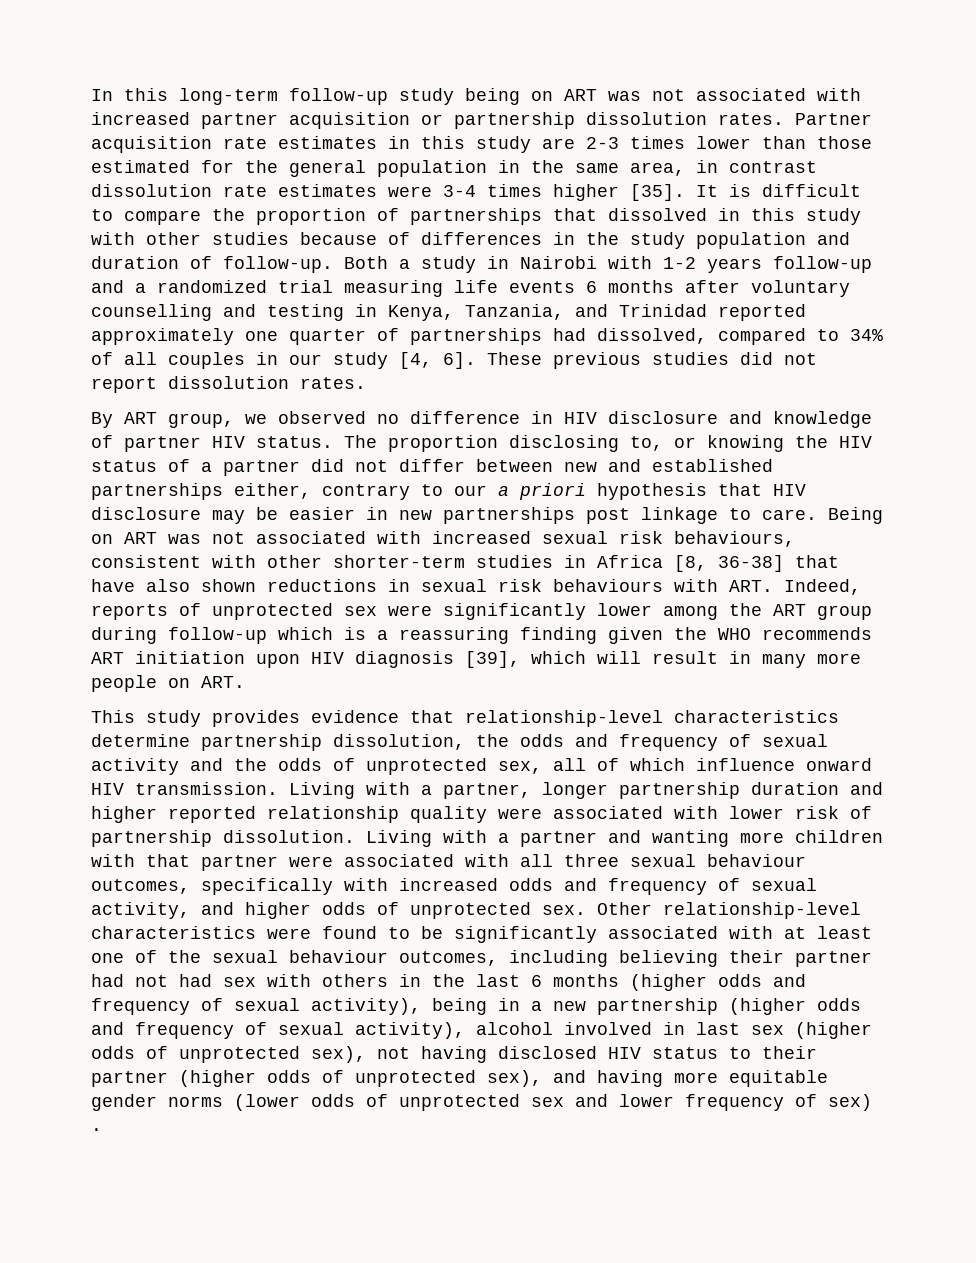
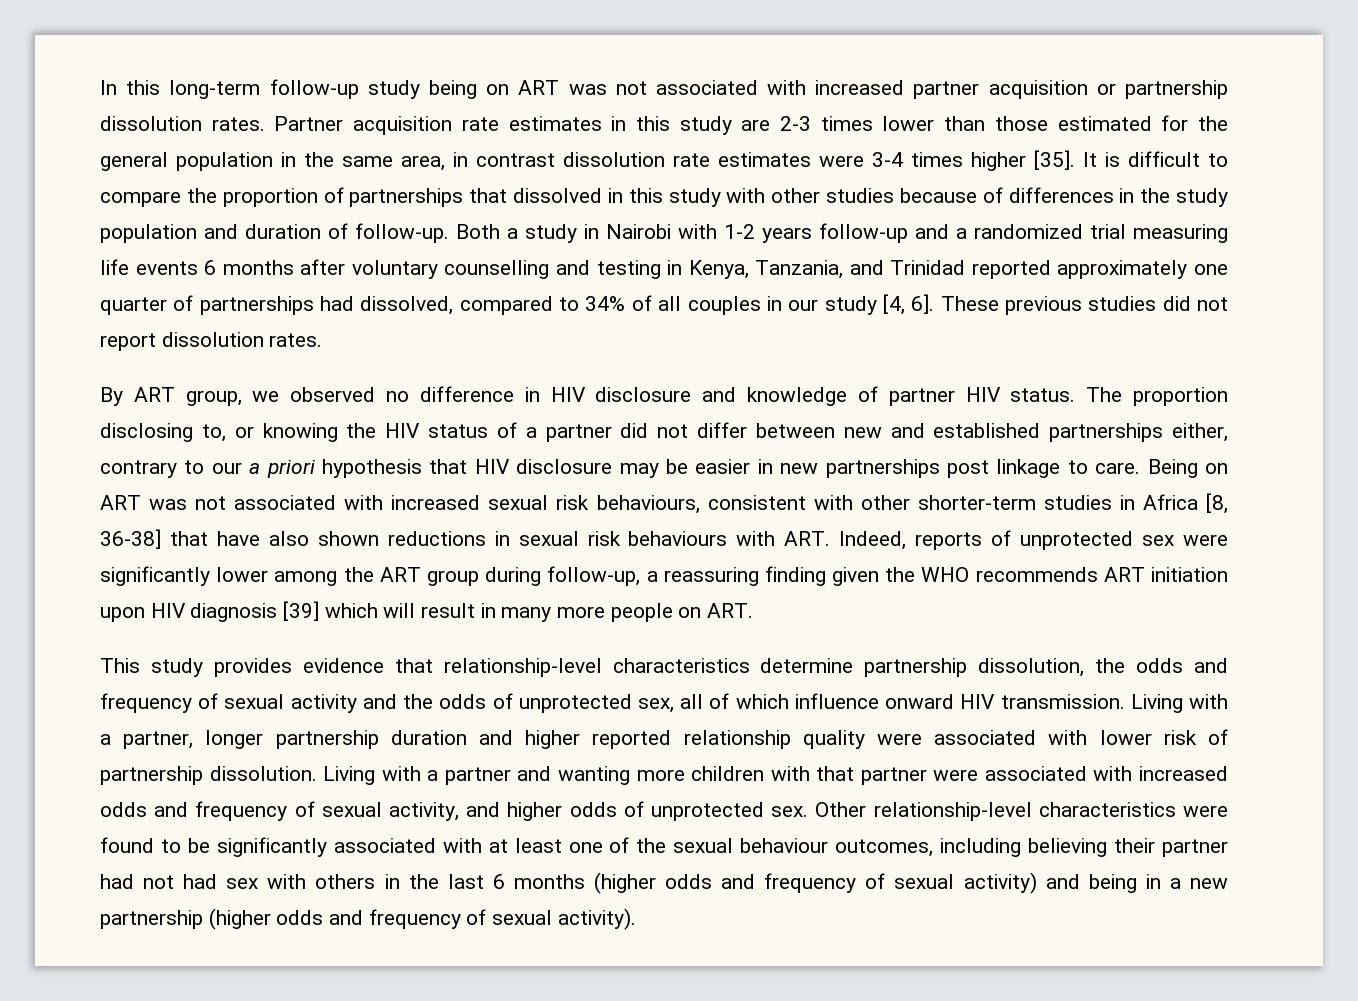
[168,627,366,644] follow-up which is -> [547,566,641,586] follow-up,
[465,651,520,668] [39], -> [283,601,320,621] [39]
[520,854,806,867] [91,878,388,895] all three sexual behaviour outcomes, specifically with -> (1133, 773) none
[311,998,421,1015] activity), -> [963,872,1080,894] activity) and
[355,1022,872,1039] [91,1046,817,1063] [91,1070,828,1087] [91,1094,872,1111] [91,1128,102,1131] activity), alcohol involved in last sex (higher odds of unprotected sex), not having disclosed HIV status to their partner (higher odds of unprotected sex), and having more equitable gender norms (lower odds of unprotected sex and lower frequency of sex) . -> [557,908,636,930] activity).

